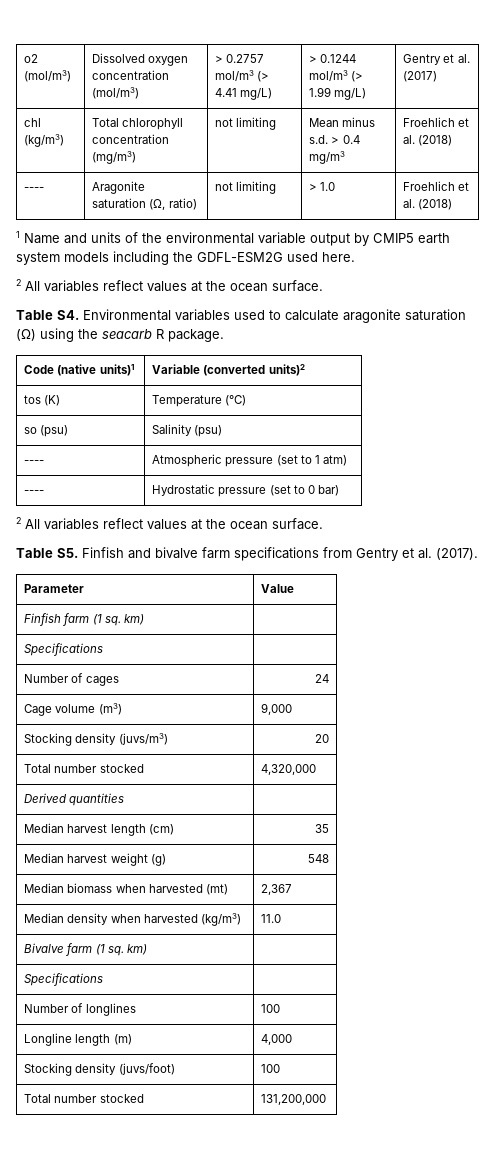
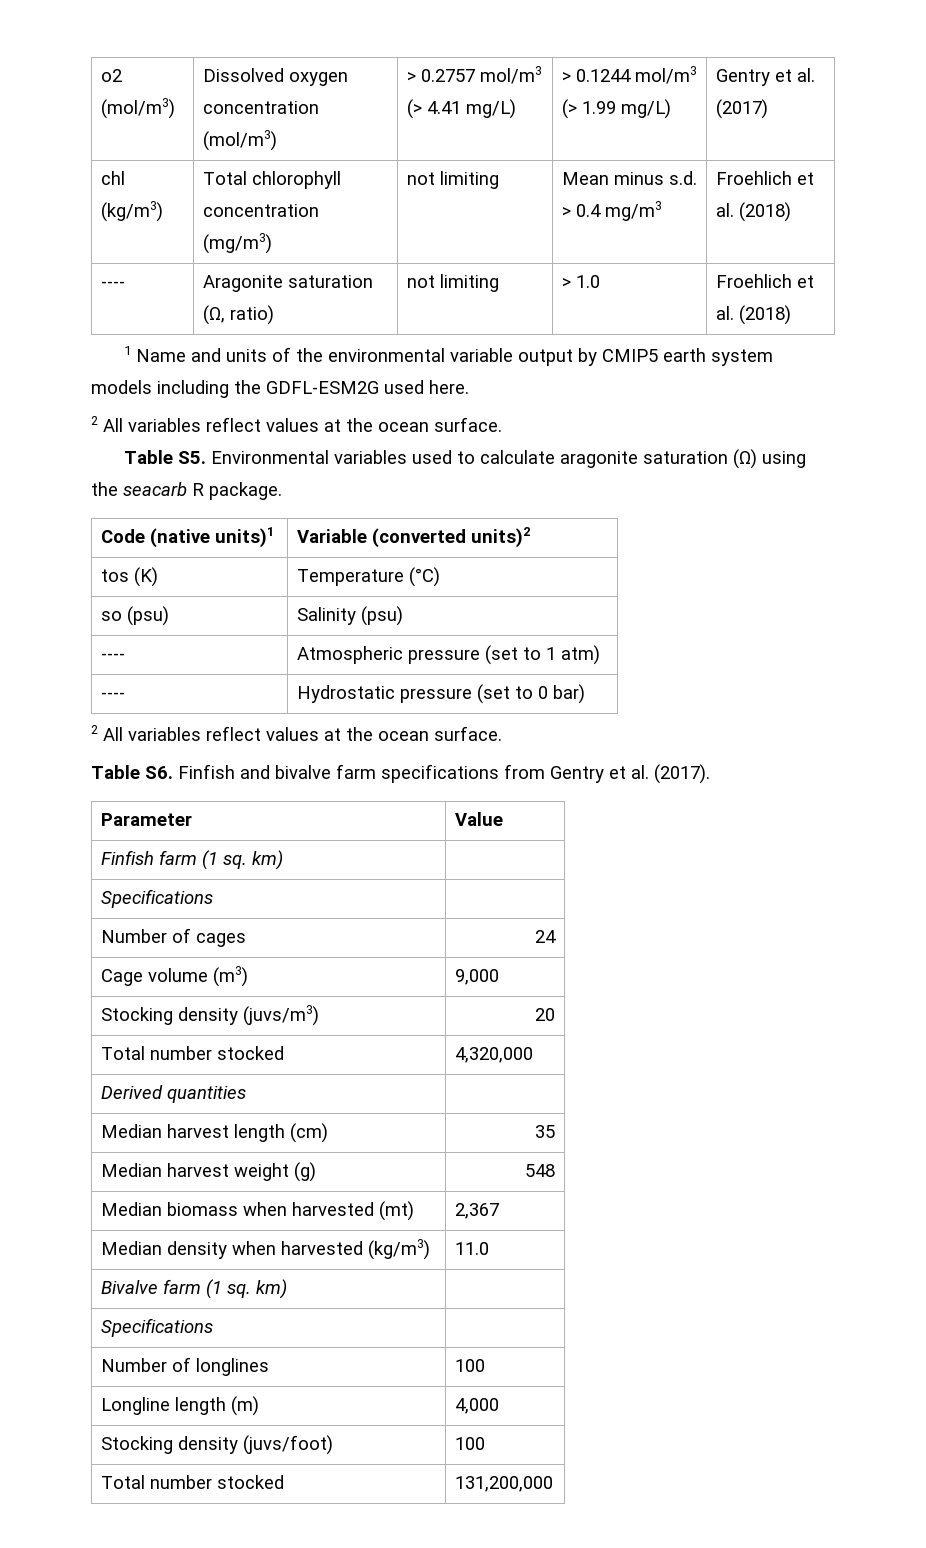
[57,310,79,320] S4. -> [177,451,206,464] S5.
[57,548,78,558] S5. -> [145,766,173,779] S6.

